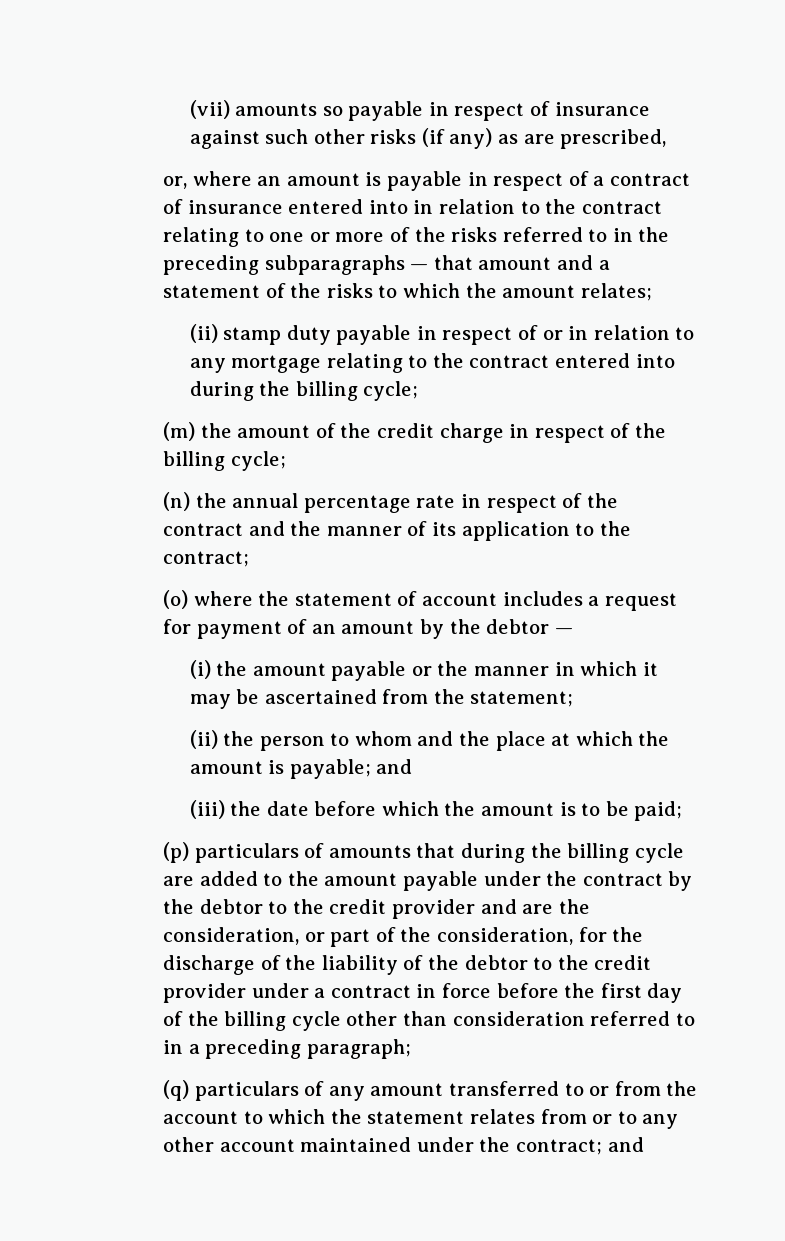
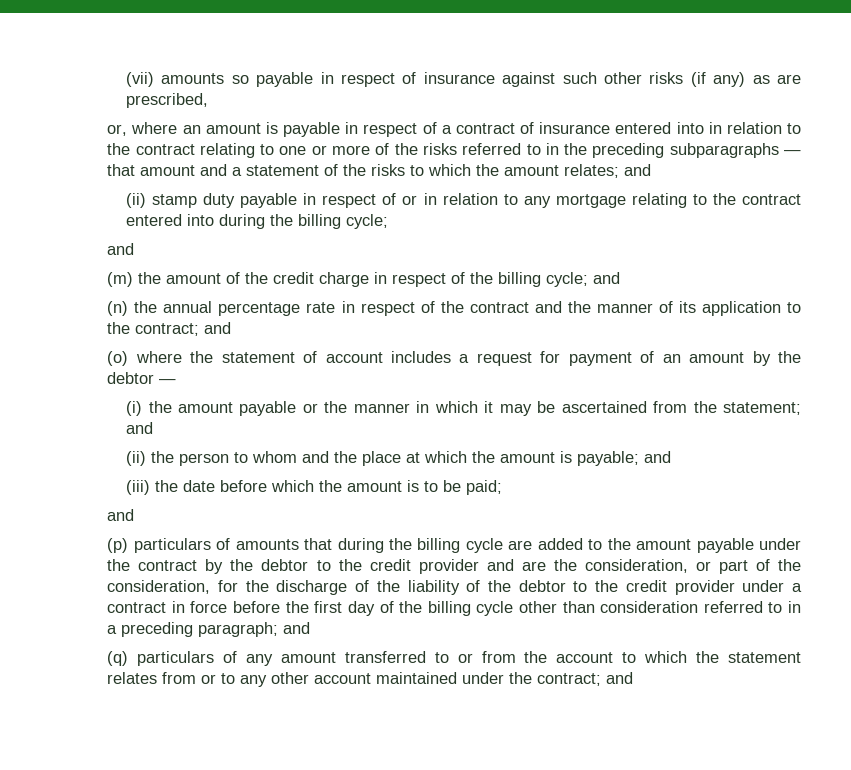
(652, 292) none -> [624,164,652,176] and
(419, 391) none -> [107,243,135,255] // and
(286, 461) none -> [593,272,621,284] and
(250, 559) none -> [204,322,232,334] and
(574, 699) none -> [126,422,154,434] and
(683, 811) none -> [107,509,135,521] // and
(411, 1049) none -> [283,622,311,634] and

